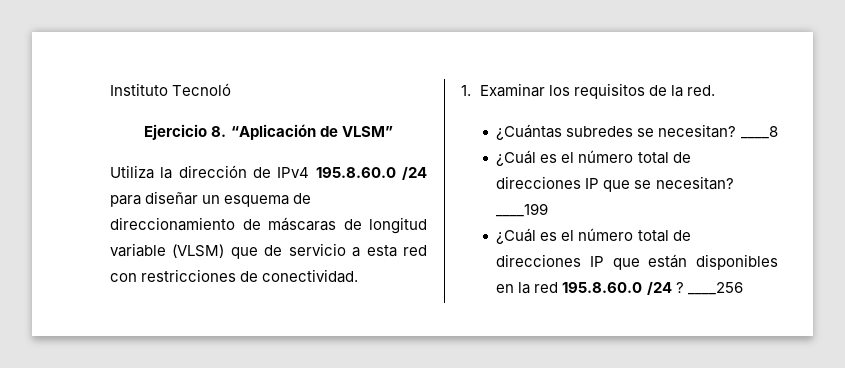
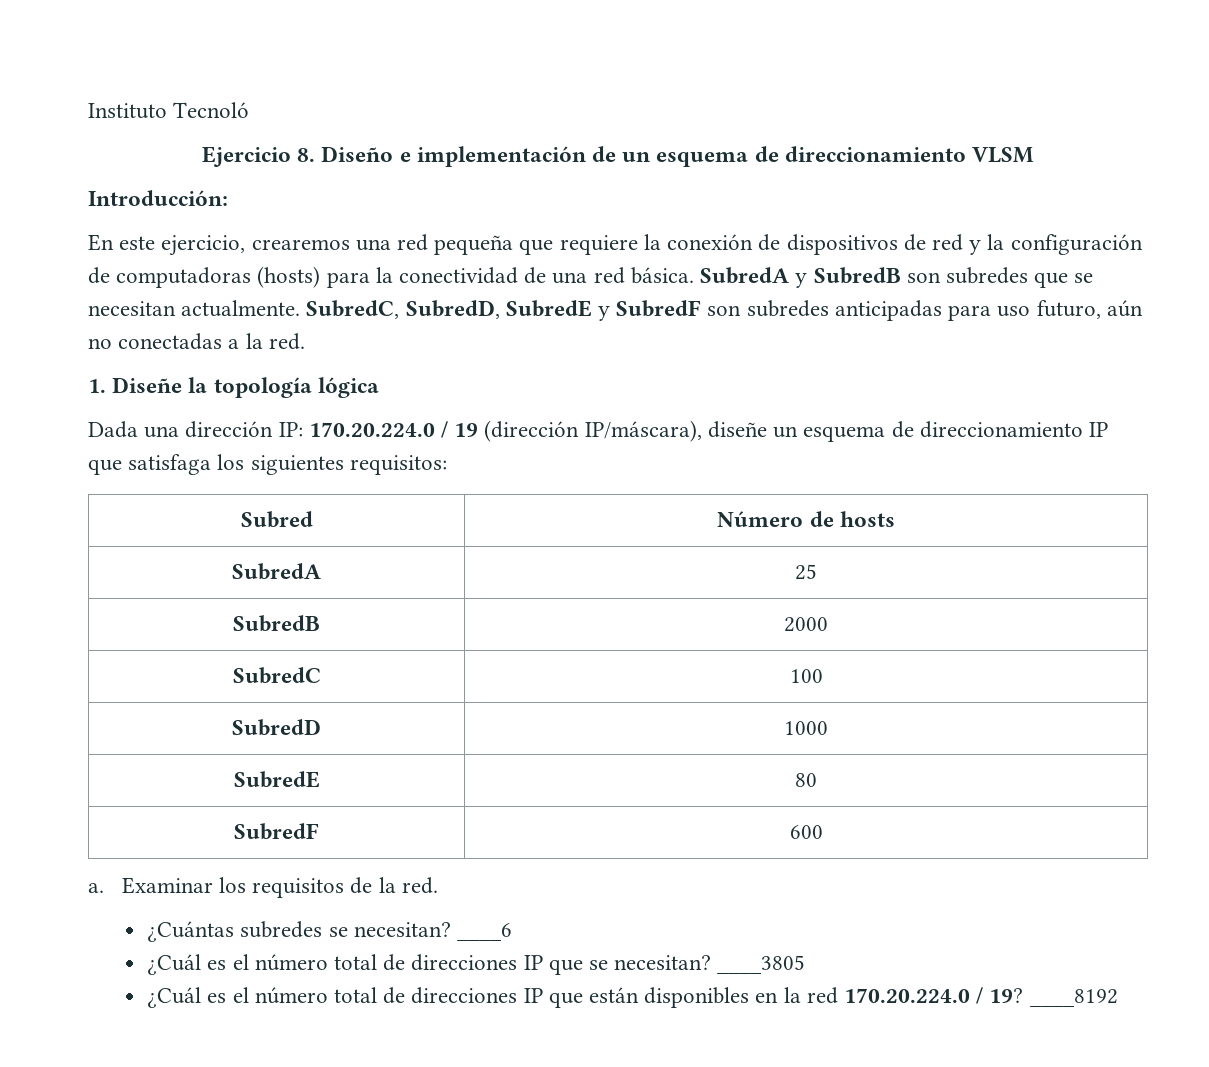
[230,124,393,140] [110,165,427,180] [110,191,312,207] [110,217,427,234] [110,243,427,259] [110,269,359,283] [461,85,471,96] “Aplicación de VLSM” // Utiliza la dirección de IPv4 195.8.60.0 /24 para diseñar un esquema de direccionamiento de máscaras de longitud variable (VLSM) que de servicio a esta red con restricciones de conectividad. // 1. -> [321,146,1035,167] [88,190,228,206] [88,234,1143,256] [88,266,1094,288] [88,300,1143,321] [88,333,305,350] [88,377,379,398] [88,420,1108,442] [88,454,447,475] [240,511,313,528] [717,511,895,527] [232,563,321,580] [795,564,817,580] [233,615,320,632] [784,617,828,632] [232,667,321,684] [789,669,823,683] [232,719,321,736] [784,721,828,735] [233,771,320,788] [795,773,817,787] [234,823,319,840] [789,825,823,839] [88,883,104,893] Diseño e implementación de un esquema de direccionamiento VLSM // Introducción: // En este ejercicio, crearemos una red pequeña que requiere la conexión de dispositivos de red y la configuración de computadoras (hosts) para la conectividad de una red básica. SubredA y SubredB son subredes que se necesitan actualmente. SubredC, SubredD, SubredE y SubredF son subredes anticipadas para uso futuro, aún no conectadas a la red. // 1. Diseñe la topología lógica // Dada una dirección IP: 170.20.224.0 / 19 (dirección IP/máscara), diseñe un esquema de direccionamiento IP que satisfaga los siguientes requisitos: // Subred | Número de hosts // SubredA | 25 // SubredB | 2000 // SubredC | 100 // SubredD | 1000 // SubredE | 80 // SubredF | 600 // a.
[740,126,778,139] ____8 -> [456,923,512,941] ____6
[496,203,549,217] ____199 -> [717,955,806,974] ____3805
[562,281,743,295] 195.8.60.0 /24 ? ____256 -> [844,987,1118,1007] 170.20.224.0 / 19? ____8192

